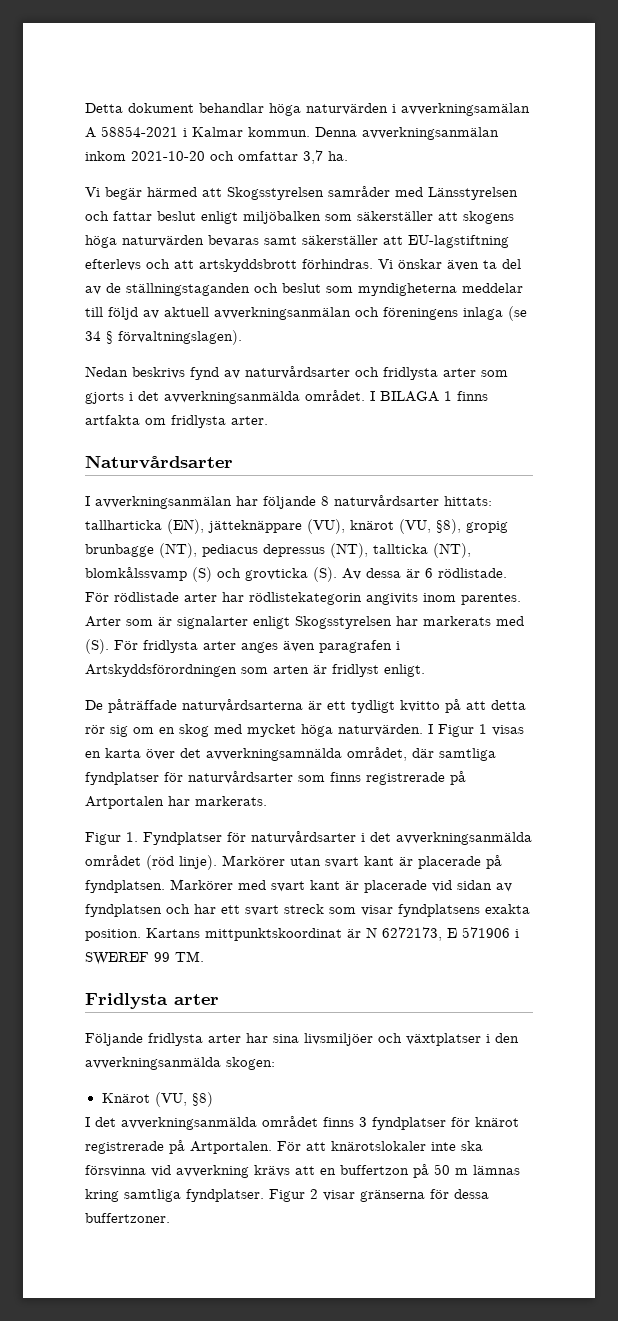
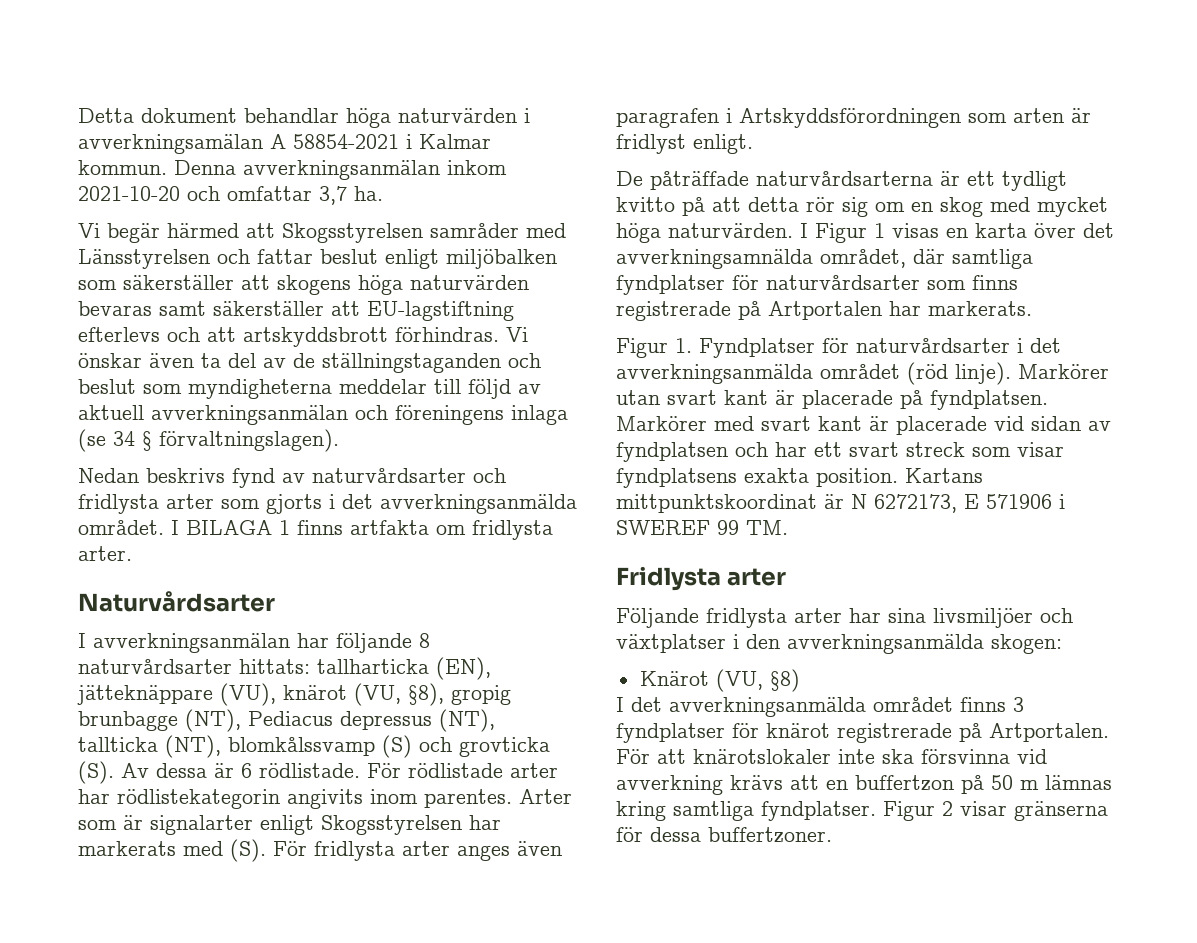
[202,544,258,557] pediacus -> [248,711,333,726] Pediacus

